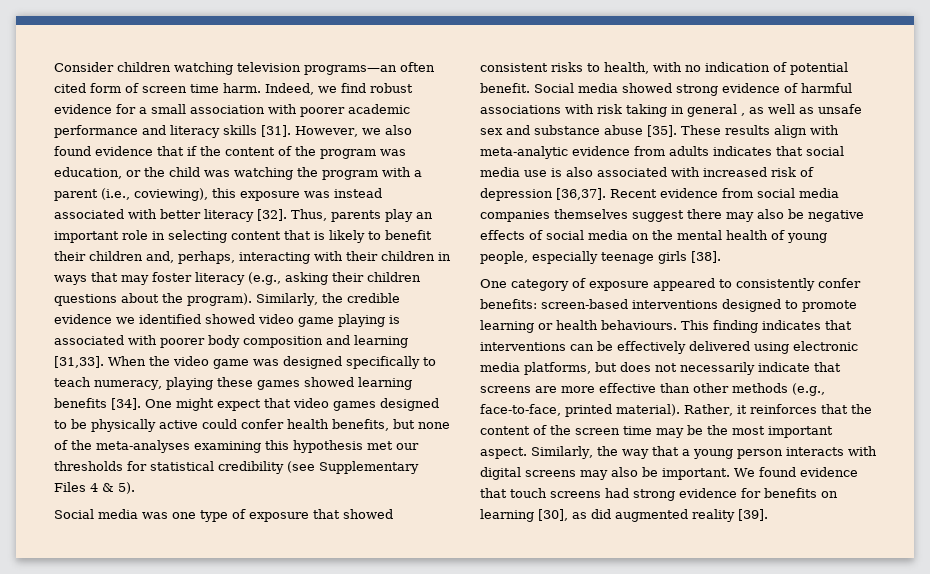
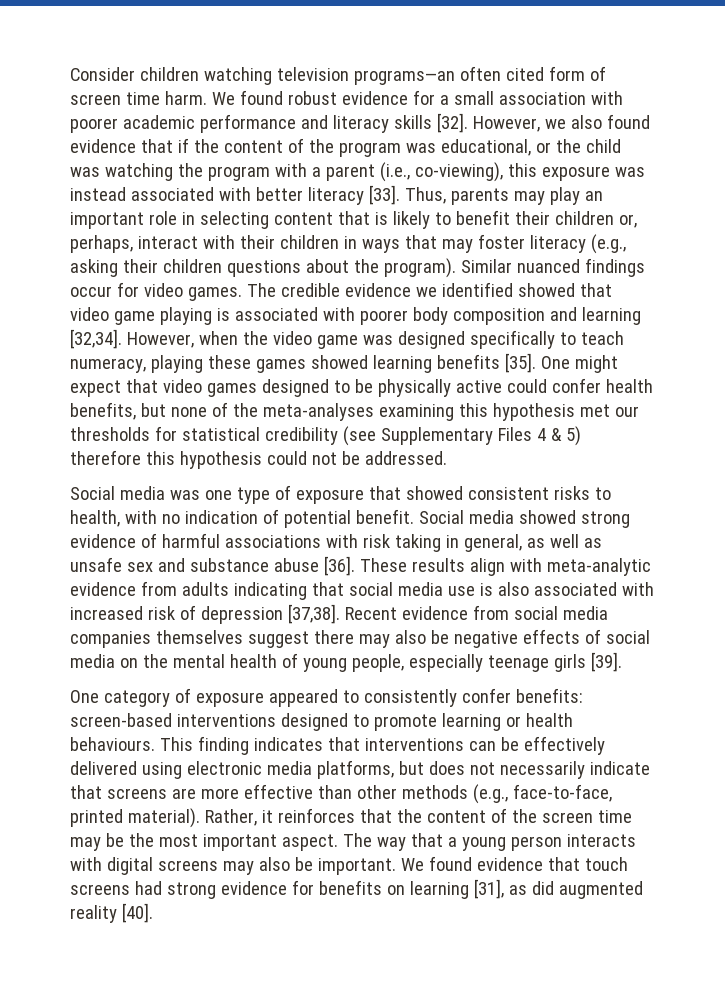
[265,83,366,95] Indeed, we find -> [211,90,283,105] We found
[261,125,291,137] [31]. -> [436,113,468,133] [32].
[54,167,122,179] education, -> [440,139,531,156] educational,
[134,188,208,201] coviewing), -> [414,162,503,182] co-viewing),
[257,209,287,221] [32]. -> [368,185,400,205] [33].
(381, 216) none -> [513,191,545,205] may
[146,251,310,264] and, perhaps, interacting -> [618,214,637,228] [70,235,198,253] or, perhaps, interact
[256,293,343,306] Similarly, the -> [460,258,645,277] [70,282,276,301] Similar nuanced findings occur for video games. The
(255, 319) none -> [579,283,612,297] that
[54,356,146,368] [31,33]. When -> [70,329,238,349] [32,34]. However, when
[111,398,141,410] [34]. -> [504,353,536,373] [35].
[118,482,135,494] 5). -> [565,426,581,446] [70,450,447,469] 5) therefore this hypothesis could not be addressed.
[687,104,745,117] general , -> [463,534,522,552] general,
[647,125,677,137] [35]. -> [323,556,355,576] [36].
[713,146,772,156] indicates -> [233,582,307,600] indicating
[556,188,606,200] [36,37]. -> [287,604,340,624] [37,38].
[691,251,721,263] [38]. -> [590,652,622,672] [39].
[531,446,618,459] Similarly, the -> [342,833,372,847] The
[538,509,568,521] [30], -> [473,879,504,899] [31],
[738,509,768,521] [39]. -> [121,903,153,923] [40].

